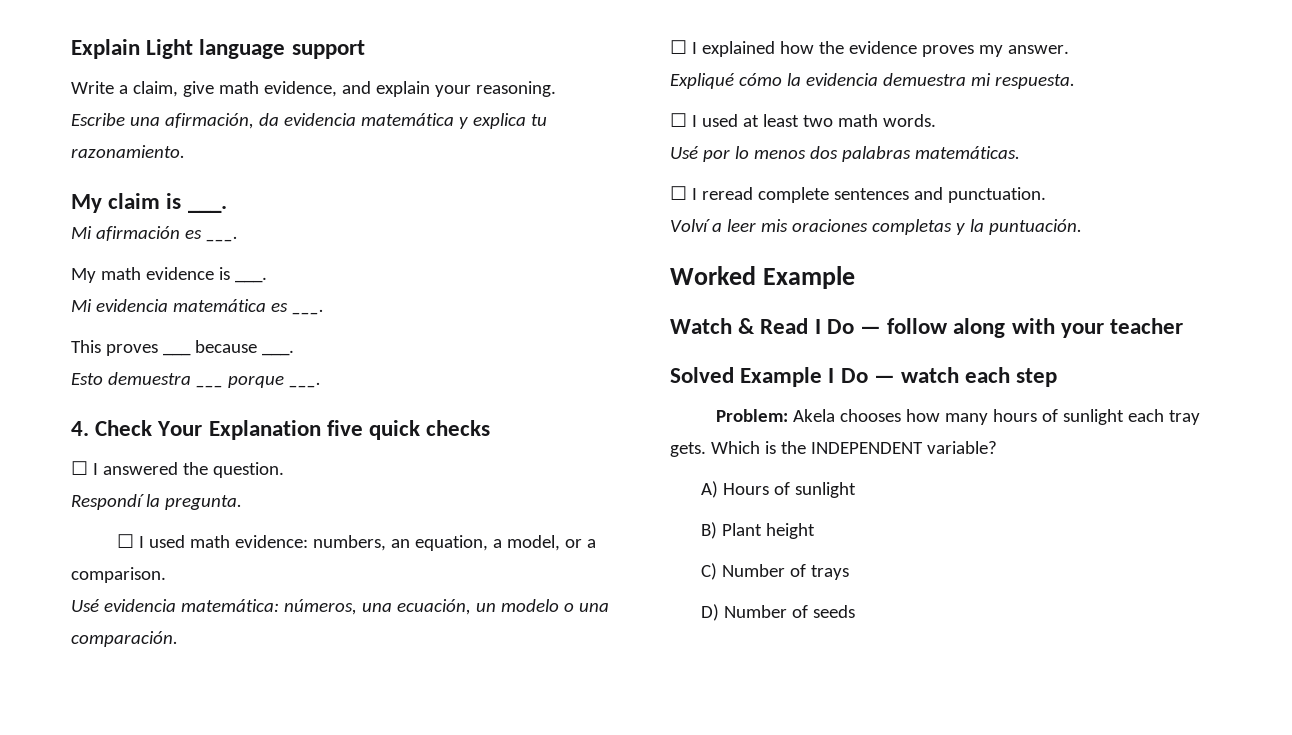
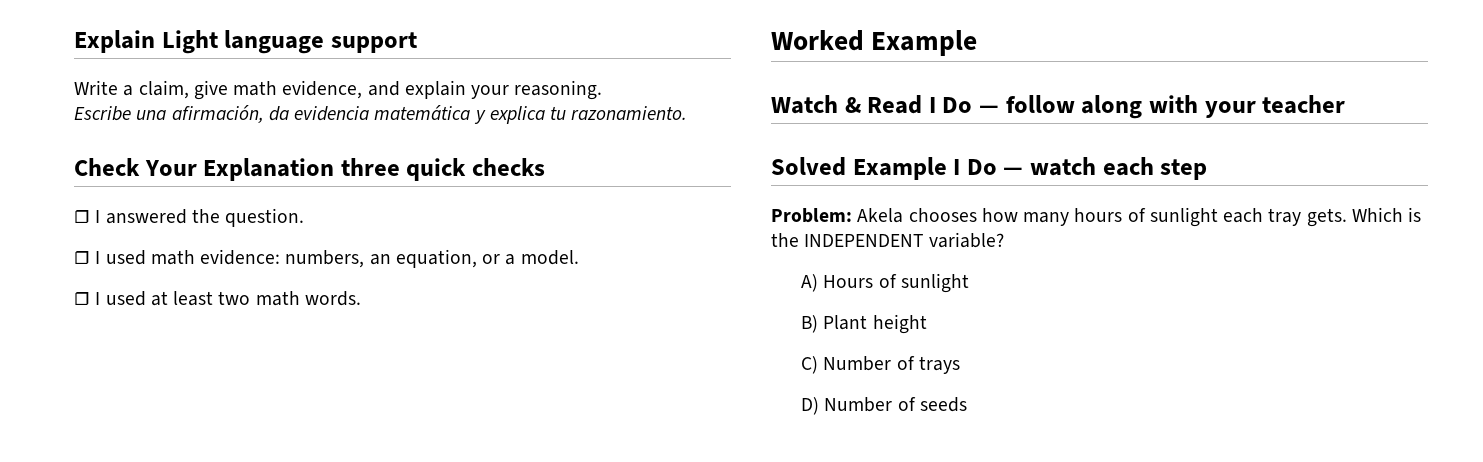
[71,193,227,213] [71,226,238,242] [71,267,267,283] [71,299,324,315] [71,340,191,356] [194,340,294,356] [71,372,191,385] [195,375,321,388] [71,421,89,436] My claim is ___. // Mi afirmación es ___. // My math evidence is ___. // Mi evidencia matemática es ___. // This proves ___ because ___. // Esto demuestra ___ porque ___. // 4. -> (688, 113) none
[326,420,363,436] five -> [340,158,400,176] three
[71,494,242,510] // Respondí la pregunta. -> (305, 217) none
[493,535,597,551] [71,567,166,583] [71,599,609,615] [71,631,178,647] [670,40,1069,57] [670,73,1075,89] a model, or a comparison. // Usé evidencia matemática: números, una ecuación, un modelo o una comparación. // ☐ I explained how the evidence proves my answer. // Expliqué cómo la evidencia demuestra mi respuesta. -> [482,250,579,265] or a model.
[670,146,1020,162] [670,186,1046,203] [670,219,1082,235] // Usé por lo menos dos palabras matemáticas. // ☐ I reread complete sentences and punctuation. // Volví a leer mis oraciones completas y la puntuación. -> (361, 298) none

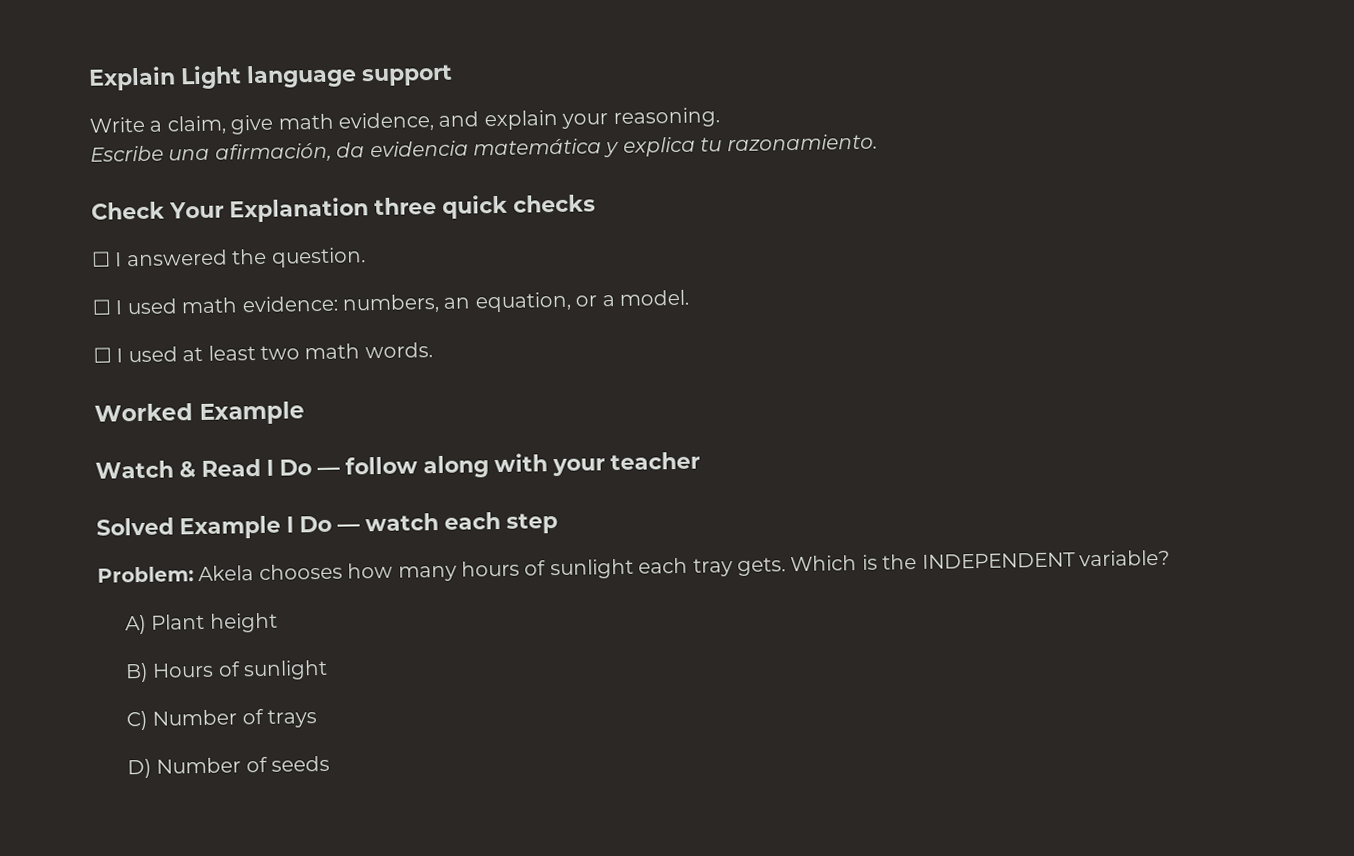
(819, 283) none -> [151,612,278,633] [125,662,150,683] Plant height // B)
[801,314,927,334] // B) Plant height -> (329, 670) none

